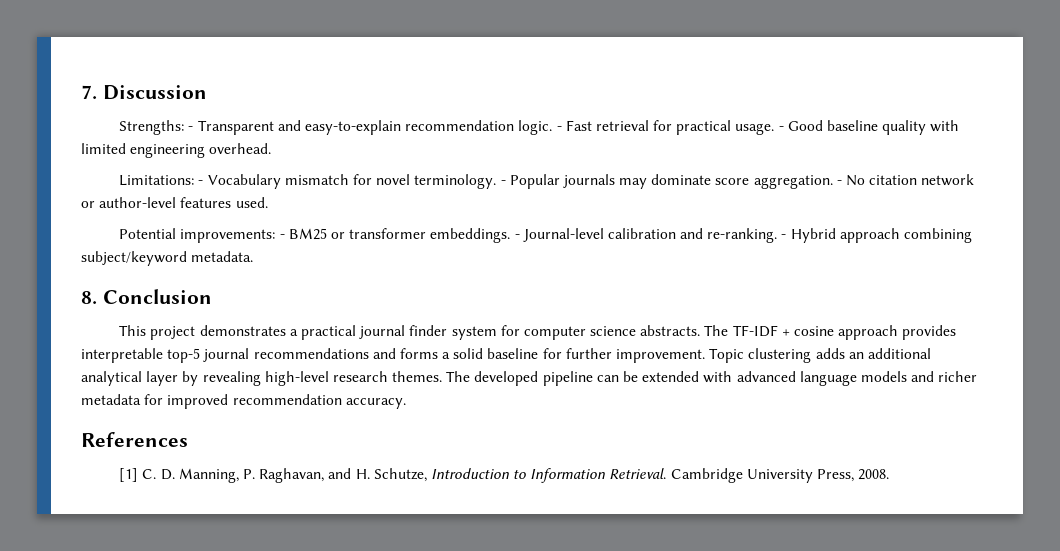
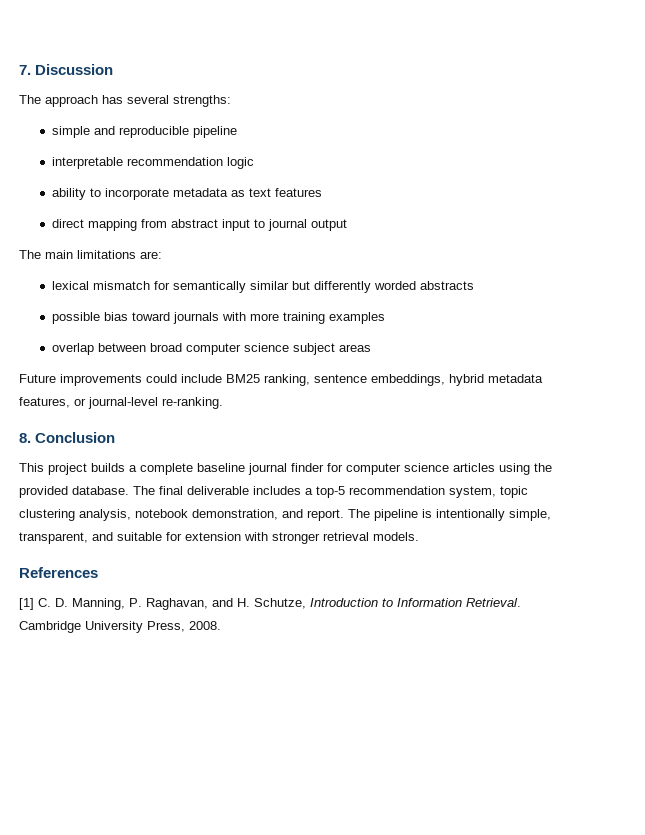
[119,120,960,135] [81,143,272,158] [119,174,975,189] [81,197,268,208] [119,228,973,243] [81,251,254,266] Strengths: - Transparent and easy-to-explain recommendation logic. - Fast retrieval for practical usage. - Good baseline quality with limited engineering overhead. // Limitations: - Vocabulary mismatch for novel terminology. - Popular journals may dominate score aggregation. - No citation network or author-level features used. // Potential improvements: - BM25 or transformer embeddings. - Journal-level calibration and re-ranking. - Hybrid approach combining subject/keyword metadata. -> [19,95,231,107] [51,126,237,138] [51,157,254,169] [51,188,322,200] [51,219,347,231] [19,250,162,259] [51,281,474,293] [51,312,385,324] [51,343,371,355] [19,374,543,386] [19,397,223,409] The approach has several strengths: // simple and reproducible pipeline // interpretable recommendation logic // ability to incorporate metadata as text features // direct mapping from abstract input to journal output // The main limitations are: // lexical mismatch for semantically similar but differently worded abstracts // possible bias toward journals with more training examples // overlap between broad computer science subject areas // Future improvements could include BM25 ranking, sentence embeddings, hybrid metadata features, or journal-level re-ranking.
[199,325,356,340] demonstrates a practical -> [91,463,245,475] builds a complete baseline
[451,326,497,340] system -> (324, 467) none
[640,325,957,340] [81,348,931,363] [81,371,978,386] [81,394,406,409] abstracts. The TF-IDF + cosine approach provides interpretable top-5 journal recommendations and forms a solid baseline for further improvement. Topic clustering adds an additional analytical layer by revealing high-level research themes. The developed pipeline can be extended with advanced language models and richer metadata for improved recommendation accuracy. -> [453,463,552,475] [19,486,528,498] [19,509,551,521] [19,532,419,544] articles using the provided database. The final deliverable includes a top-5 recommendation system, topic clustering analysis, notebook demonstration, and report. The pipeline is intentionally simple, transparent, and suitable for extension with stronger retrieval models.

